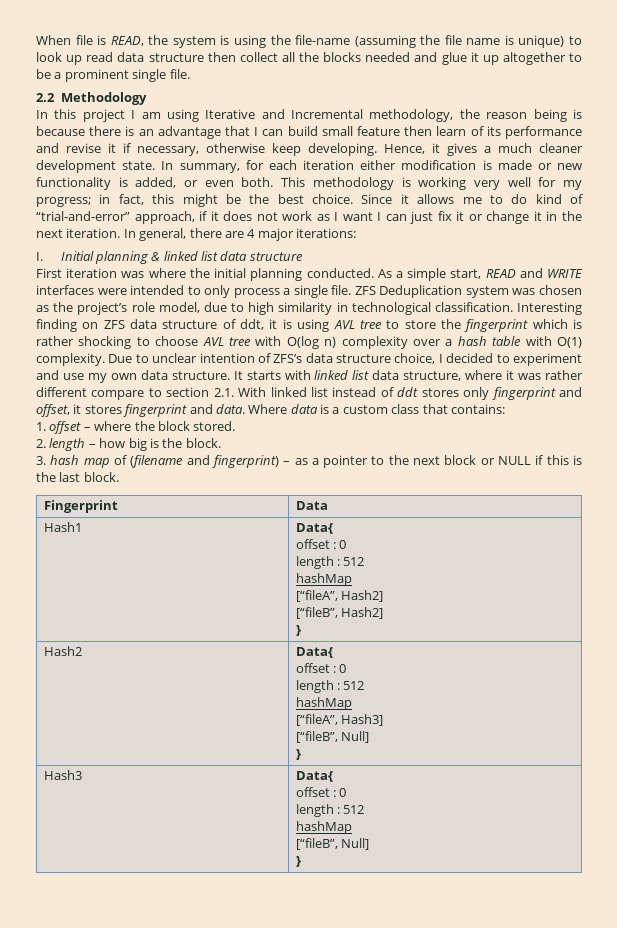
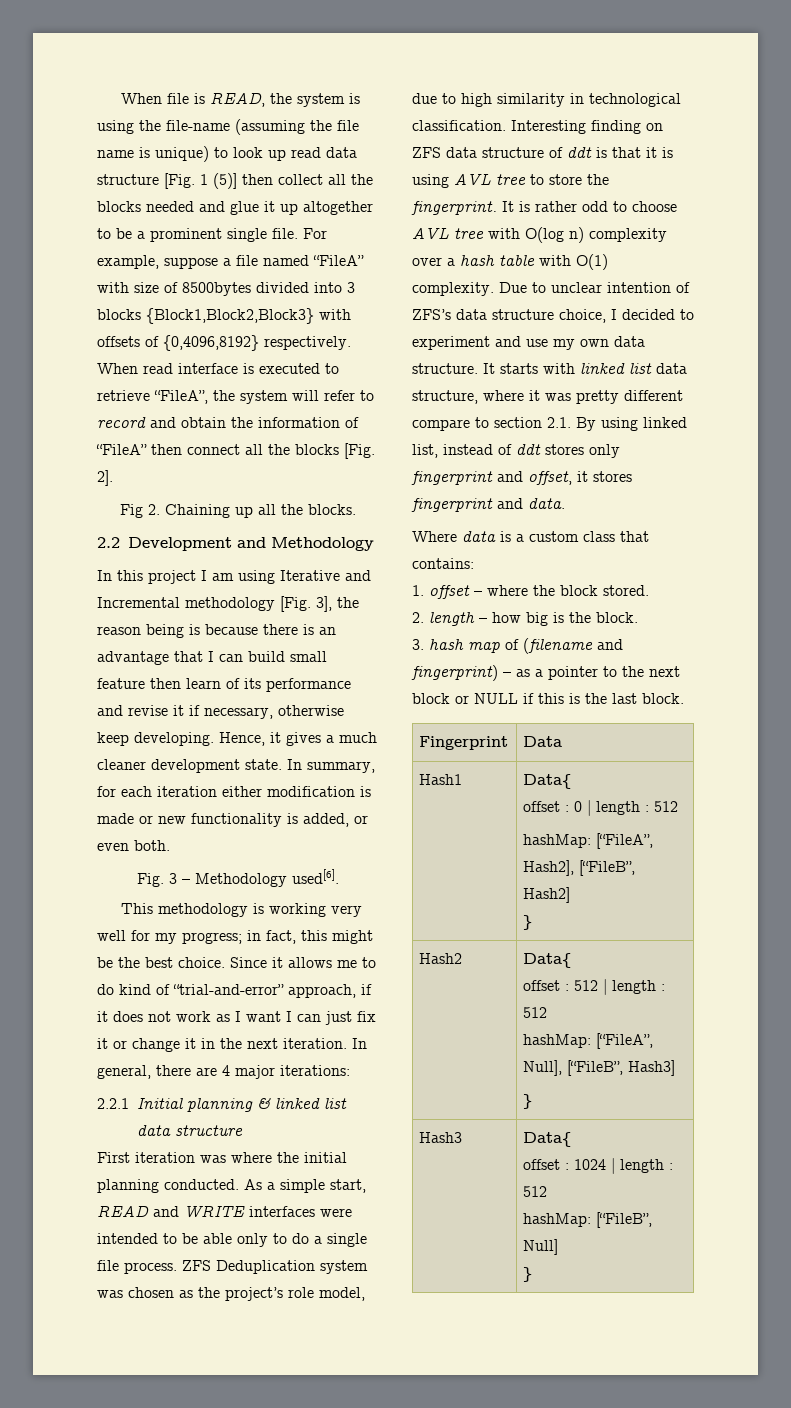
(204, 57) none -> [164,173,237,189] [Fig. 1 (5)]
(190, 74) none -> [303,228,327,239] [97,255,364,269] [97,282,355,296] [97,308,351,324] [97,335,351,351] [97,363,339,374] [97,390,374,404] [97,417,359,428] [96,443,375,459] [97,470,113,486] [120,504,356,518] For example, suppose a file named “FileA” with size of 8500bytes divided into 3 blocks {Block1,Block2,Block3} with offsets of {0,4096,8192} respectively. When read interface is executed to retrieve “FileA”, the system will refer to record and obtain the information of “FileA” then connect all the blocks [Fig. 2]. // Fig 2. Chaining up all the blocks.
(55, 97) none -> [128,537,266,551] Development and
[369,109,454,122] methodology, -> [185,596,332,612] methodology [Fig. 3],
(274, 182) none -> [137,869,339,887] // Fig. 3 – Methodology used[6]. //
[36,252,43,261] I. -> [97,1098,129,1109] 2.2.1
[204,285,352,298] only process a single file. -> [182,1233,367,1247] [97,1260,177,1274] be able only to do a single file process.
[240,319,265,330] ddt, -> [567,147,641,158] ddt is that
[464,319,568,332] fingerprint which -> [411,201,514,215] fingerprint. It
[78,336,132,349] shocking -> [582,201,608,212] odd
[545,370,583,380] rather -> [576,390,619,404] pretty
[238,387,328,397] With linked list -> [576,417,687,431] [412,444,438,458] By using linked list,
(245, 409) none -> (565, 503) //
[295,556,365,569] [295,573,352,586] [295,590,384,602] [295,607,338,619] // length : 512 // hashMap // [“fileA”, Hash2] // [“fileB”, -> [587,800,679,816] [523,833,654,849] [523,860,636,876] | length : 512 // hashMap: [“FileA”, Hash2], [“FileB”,
[339,664,347,673] [295,680,365,693] [295,697,352,710] [295,714,338,726] 0 // length : 512 // hashMap // [“fileA”, -> [574,979,666,995] [523,1007,548,1018] [523,1033,654,1049] [523,1060,624,1076] 512 | length : 512 // hashMap: [“FileA”, Null], [“FileB”,
[295,731,370,743] // [“fileB”, Null] -> (676, 1068) none
[339,788,347,797] [295,804,365,817] [295,821,352,834] [295,838,338,850] 0 // length : 512 // hashMap // [“fileB”, -> [574,1158,674,1174] [523,1186,548,1197] [523,1212,653,1228] 1024 | length : 512 // hashMap: [“FileB”,

